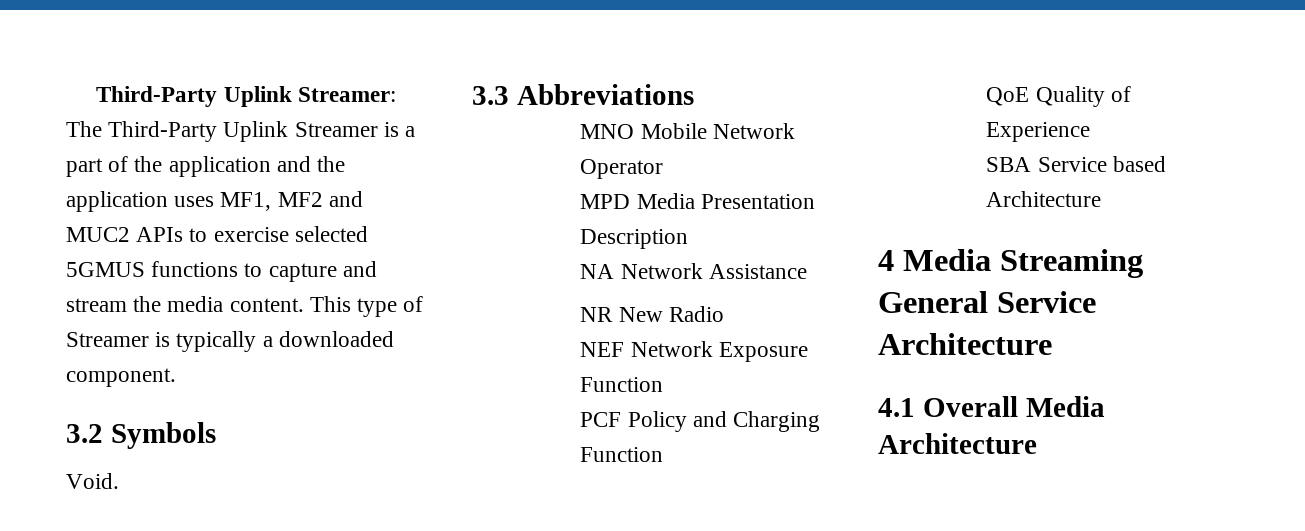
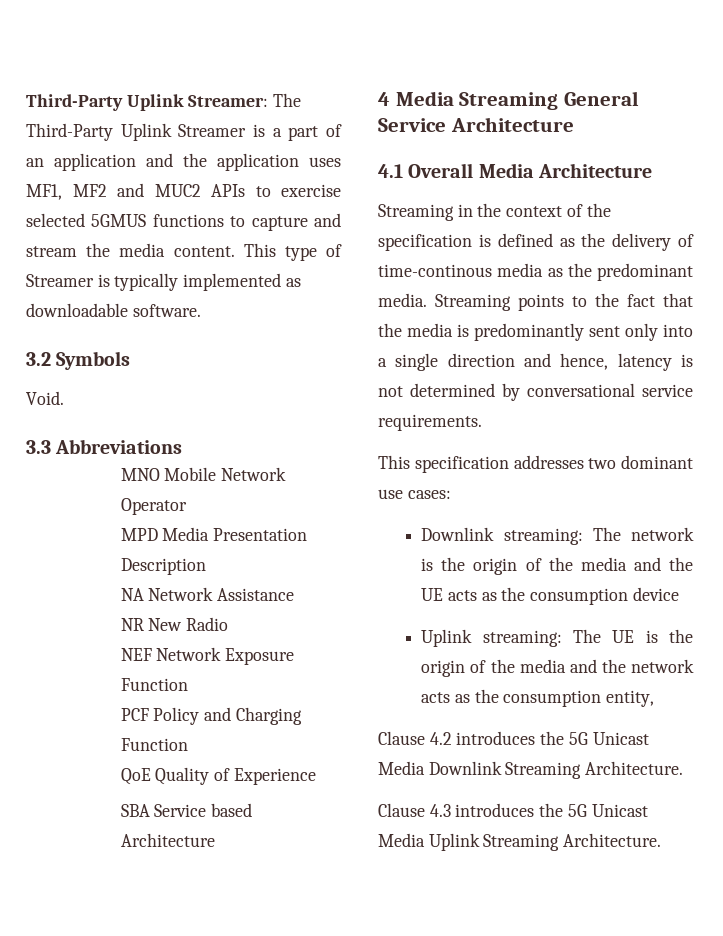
[134,156,163,172] the -> [26,158,44,167] an
[262,331,394,347] [66,368,176,387] a downloaded component. -> [183,273,301,291] [26,303,201,317] implemented as downloadable software.
(1037, 443) none -> [378,203,611,221] [378,233,694,251] [378,263,693,281] [378,293,693,311] [378,323,693,341] [378,353,693,371] [378,383,693,401] [378,414,482,431] [378,455,693,473] [378,489,451,499] [421,527,694,545] [421,557,693,575] [421,587,679,605] [421,629,693,647] [421,659,694,677] [421,689,655,707] [378,731,649,745] [378,761,684,779] [378,803,648,817] [378,833,662,851] // Streaming in the context of the specification is defined as the delivery of time-continous media as the predominant media. Streaming points to the fact that the media is predominantly sent only into a single direction and hence, latency is not determined by conversational service requirements. // This specification addresses two dominant use cases: // Downlink streaming: The network is the origin of the media and the UE acts as the consumption device // Uplink streaming: The UE is the origin of the media and the network acts as the consumption entity, // Clause 4.2 introduces the 5G Unicast Media Downlink Streaming Architecture. // Clause 4.3 introduces the 5G Unicast Media Uplink Streaming Architecture.

